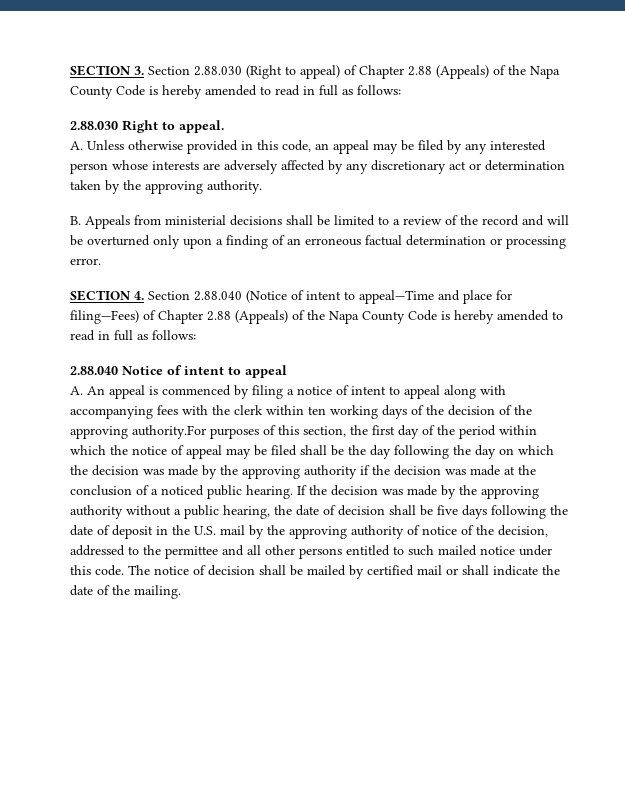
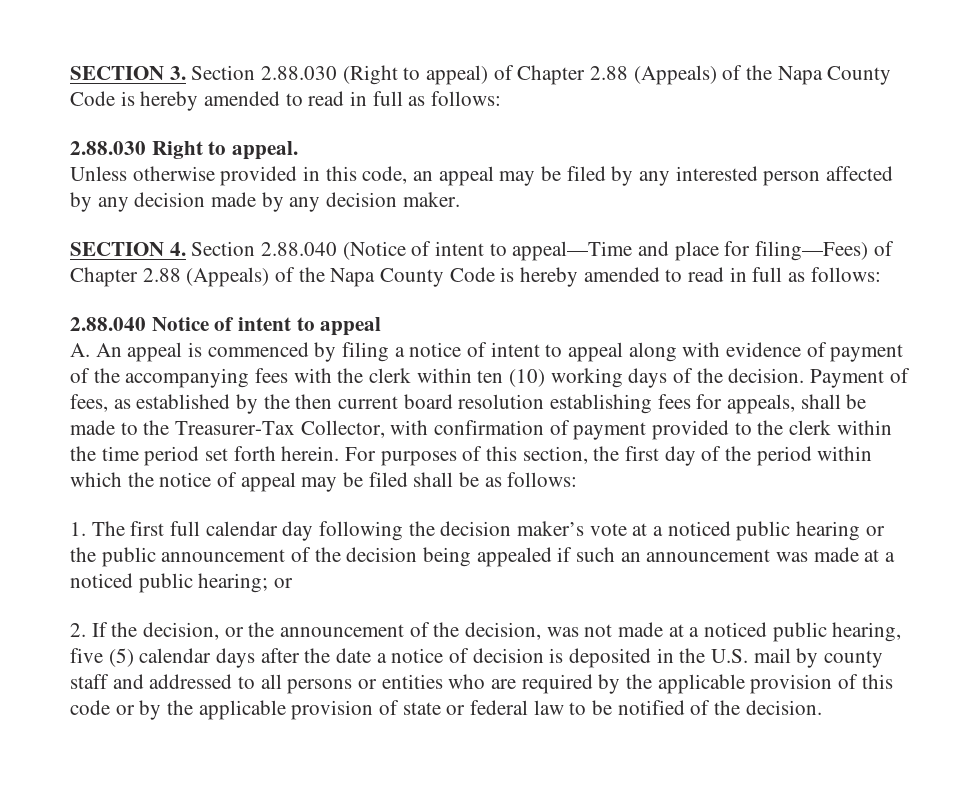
[70,141,83,150] A. -> (299, 150) none
[112,160,565,174] [70,180,262,194] [70,215,569,229] [70,235,566,249] [70,258,101,265] whose interests are adversely affected by any discretionary act or determination taken by the approving authority. // B. Appeals from ministerial decisions shall be limited to a review of the record and will be overturned only upon a finding of an erroneous factual determination or processing error. -> [826,166,894,181] [70,192,460,212] affected by any decision made by any decision maker.
(506, 390) none -> [726,342,904,362] [70,368,120,383] evidence of payment of the
(326, 410) none -> [509,369,546,387] (10)
[448,405,532,416] [70,425,206,439] decision of the approving authority.For -> [728,368,910,388] [70,394,867,414] [70,420,892,440] [70,446,377,466] decision. Payment of fees, as established by the then current board resolution establishing fees for appeals, shall be made to the Treasurer-Tax Collector, with confirmation of payment provided to the clerk within the time period set forth herein. For
[348,445,554,459] [70,465,536,479] [70,485,539,499] [70,505,568,519] [70,525,153,539] the day following the day on which the decision was made by the approving authority if the decision was made at the conclusion of a noticed public hearing. If the decision was made by the approving authority without a public hearing, the date of decision shall be five days following the date of deposit -> [484,472,578,487] [70,521,885,541] [70,547,896,567] [70,573,294,593] [70,622,902,642] [70,648,652,668] as follows: // 1. The first full calendar day following the decision maker’s vote at a noticed public hearing or the public announcement of the decision being appealed if such an announcement was made at a noticed public hearing; or // 2. If the decision, or the announcement of the decision, was not made at a noticed public hearing, five (5) calendar days after the date a notice of decision is deposited
[267,525,548,539] [70,545,552,559] [70,565,560,579] [70,585,181,599] the approving authority of notice of the decision, addressed to the permittee and all other persons entitled to such mailed notice under this code. The notice of decision shall be mailed by certified mail or shall indicate the date of the mailing. -> [824,650,884,668] [70,674,893,694] [70,700,822,720] county staff and addressed to all persons or entities who are required by the applicable provision of this code or by the applicable provision of state or federal law to be notified of the decision.

